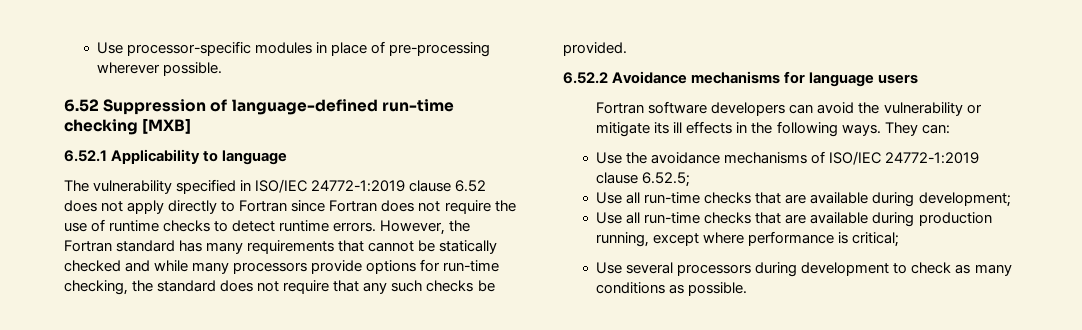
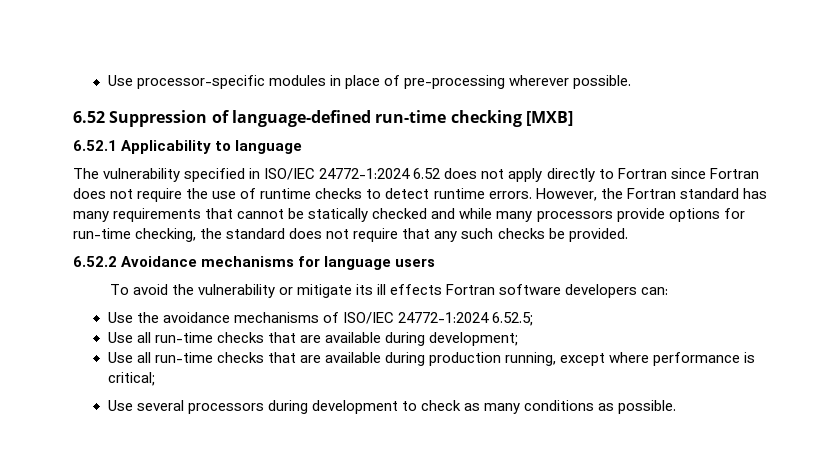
[311,180,452,192] 24772-1:2019 clause -> [319,168,411,179] 24772-1:2024
[596,101,814,116] Fortran software developers can -> [109,284,129,295] To
[736,121,918,137] in the following ways. They -> [445,284,638,298] Fortran software developers
[885,152,980,164] [596,172,639,184] 24772-1:2019 clause -> [398,312,490,323] 24772-1:2024

